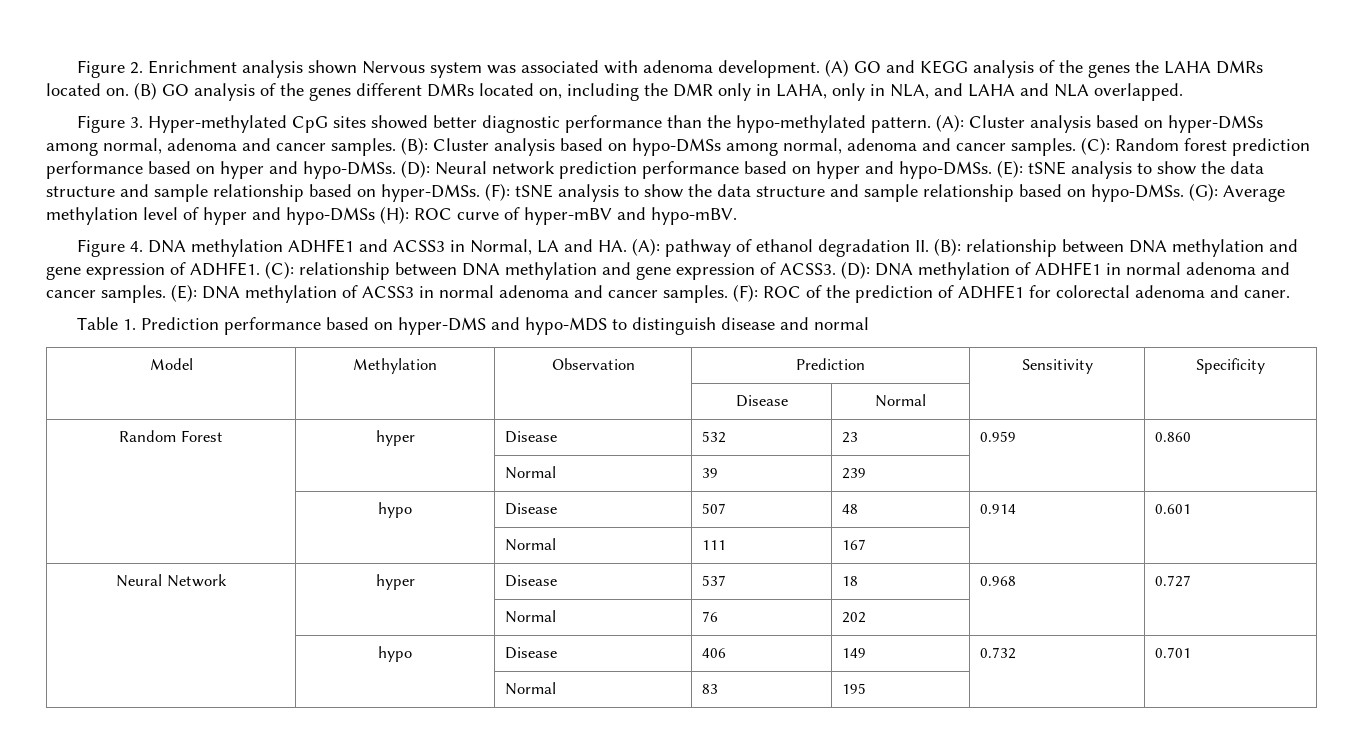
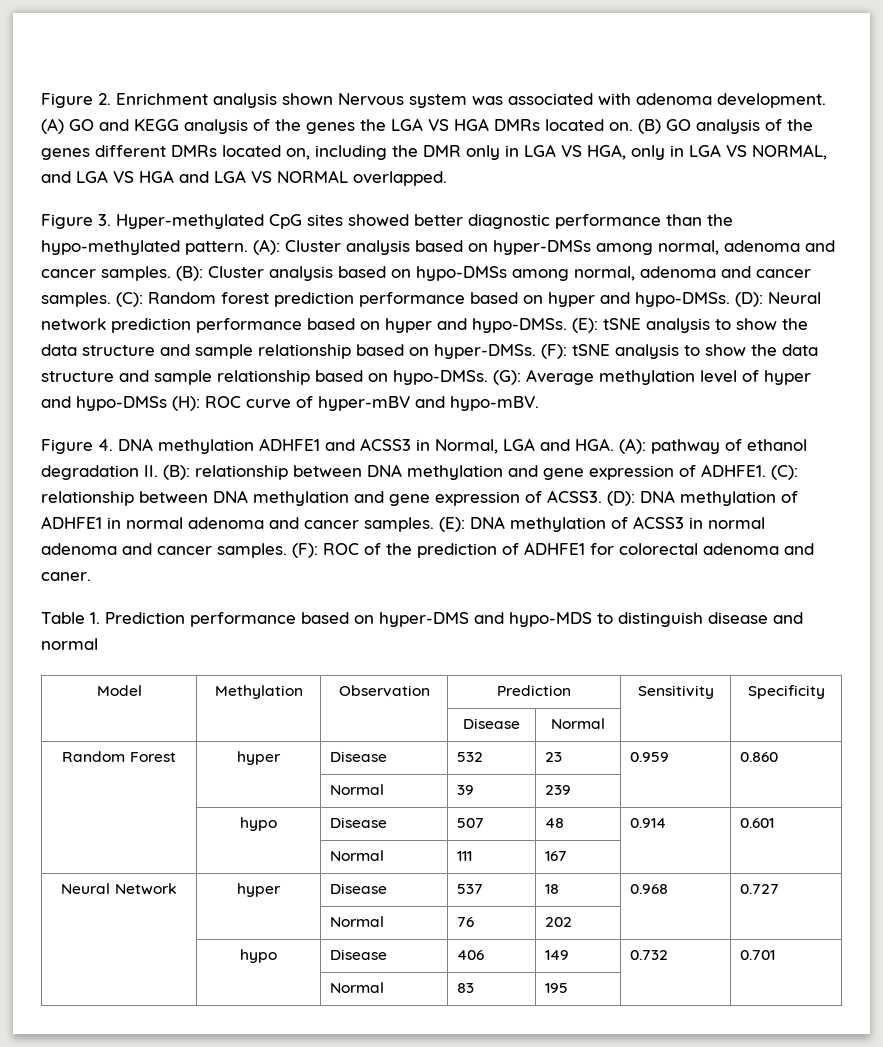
[1164,61,1212,74] LAHA -> [391,118,489,131] LGA VS HGA
[776,83,1089,101] LAHA, only in NLA, and LAHA and NLA -> [524,144,827,160] [41,170,348,183] LGA VS HGA, only in LGA VS NORMAL, and LGA VS HGA and LGA VS NORMAL
[537,239,628,253] LA and HA. -> [503,438,614,451] LGA and HGA.

